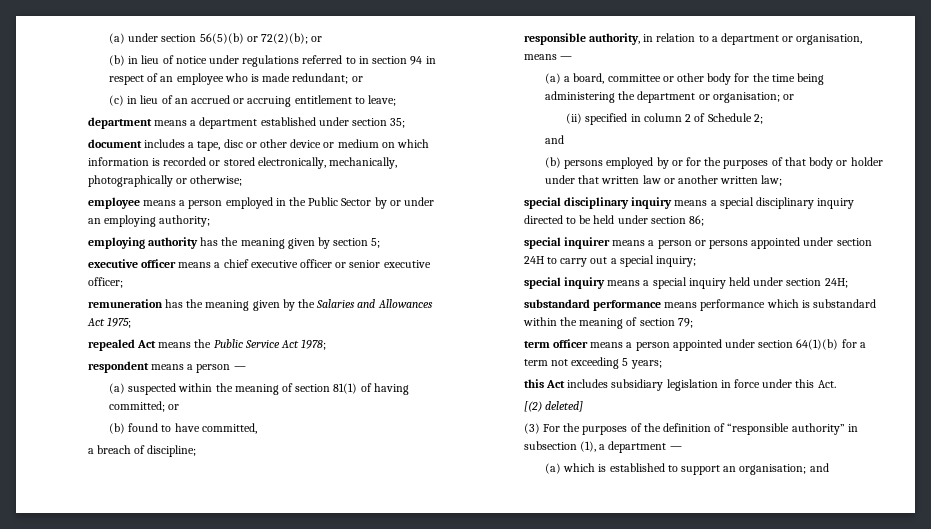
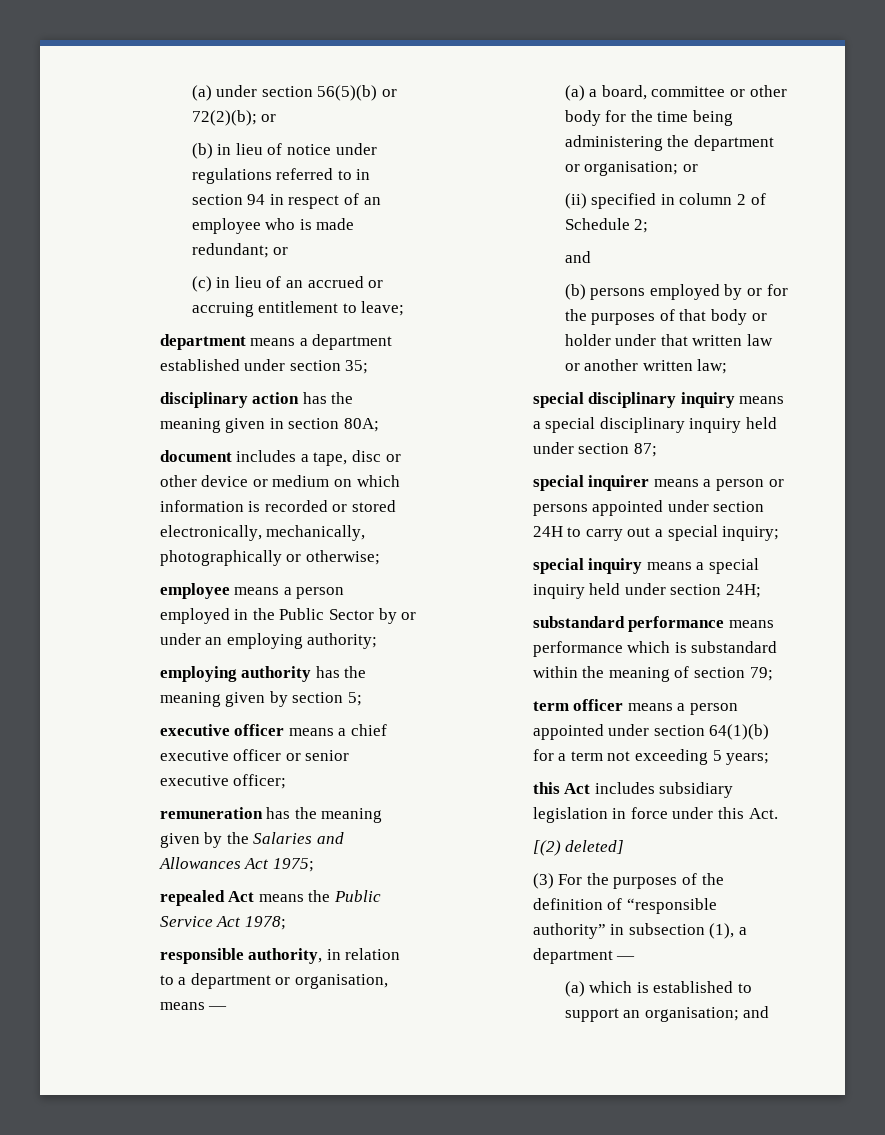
(406, 123) none -> [159,392,354,408] [159,418,379,433] // disciplinary action has the meaning given in section 80A;
[87,361,246,373] [108,383,409,395] [108,401,180,412] [108,423,257,434] [87,445,197,457] // respondent means a person — // (a) suspected within the meaning of section 81(1) of having committed; or // (b) found to have committed, // a breach of discipline; -> (286, 923) none
[523,215,704,226] directed to be held under section 86; -> [745,417,777,429] [532,442,657,457] held under section 87;

